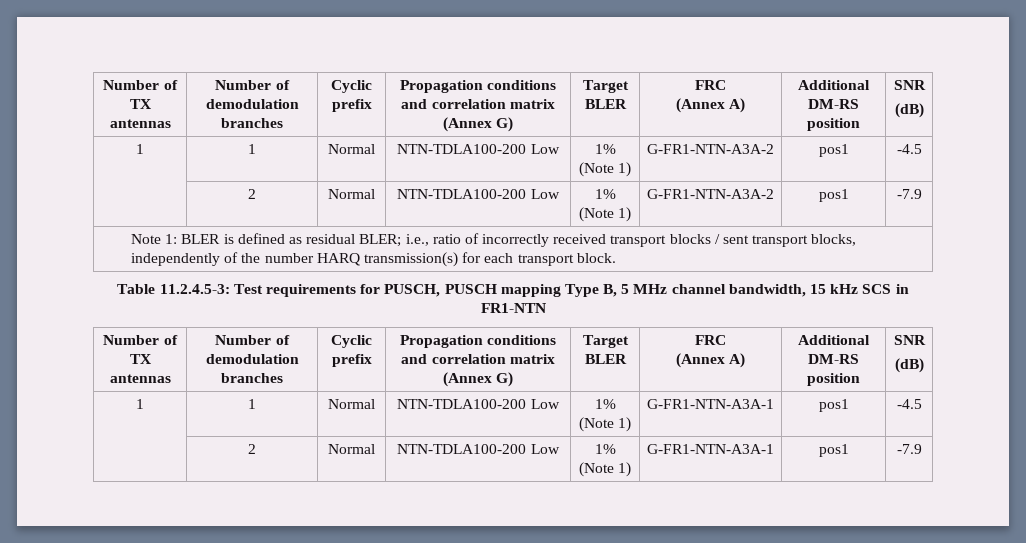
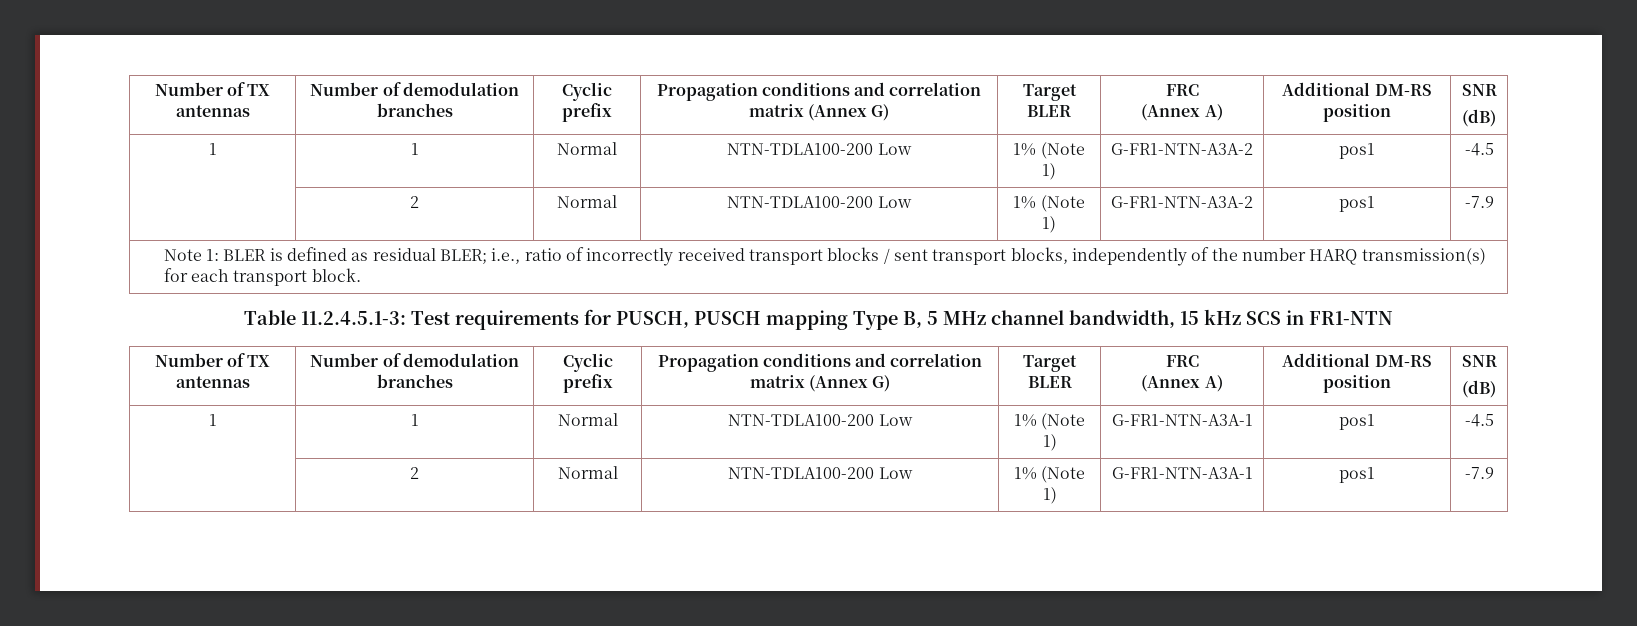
[159,284,230,294] 11.2.4.5-3: -> [301,311,406,325] 11.2.4.5.1-3:

